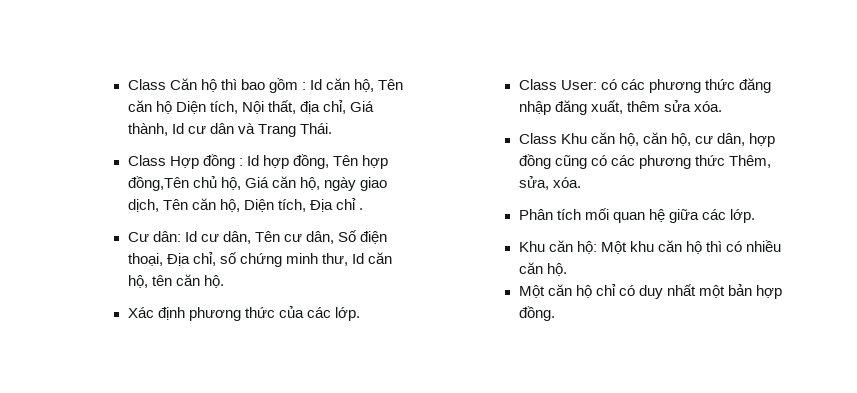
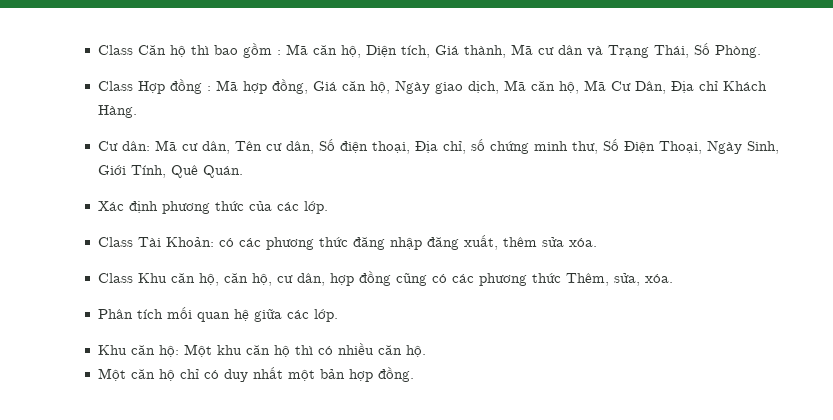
[310,78,404,92] [127,100,347,114] Id căn hộ, Tên căn hộ Diện tích, Nội thất, địa chỉ, -> [286,44,431,58] Mã căn hộ, Diện tích,
[171,123,184,134] Id -> [511,44,534,55] Mã
[258,123,333,137] Trang Thái. -> [608,43,762,58] Trạng Thái, Số Phòng.
[247,155,260,166] Id -> [216,80,239,91] Mã
[333,155,389,169] [127,176,242,191] Tên hợp đồng,Tên chủ hộ, -> (309, 86) none
[324,177,357,191] ngày -> [395,80,431,94] Ngày
[162,198,364,212] Tên căn hộ, Diện tích, Địa chỉ . -> [504,80,768,94] [98,105,138,118] Mã căn hộ, Mã Cư Dân, Địa chỉ Khách Hàng.
[185,231,198,242] Id -> [155,140,178,151] Mã
[352,252,393,264] [127,274,225,288] Id căn hộ, tên căn hộ. -> [603,139,780,154] [98,165,244,178] Số Điện Thoại, Ngày Sinh, Giới Tính, Quê Quán.
[560,80,597,90] User: -> [138,237,215,247] Tài Khoản:

